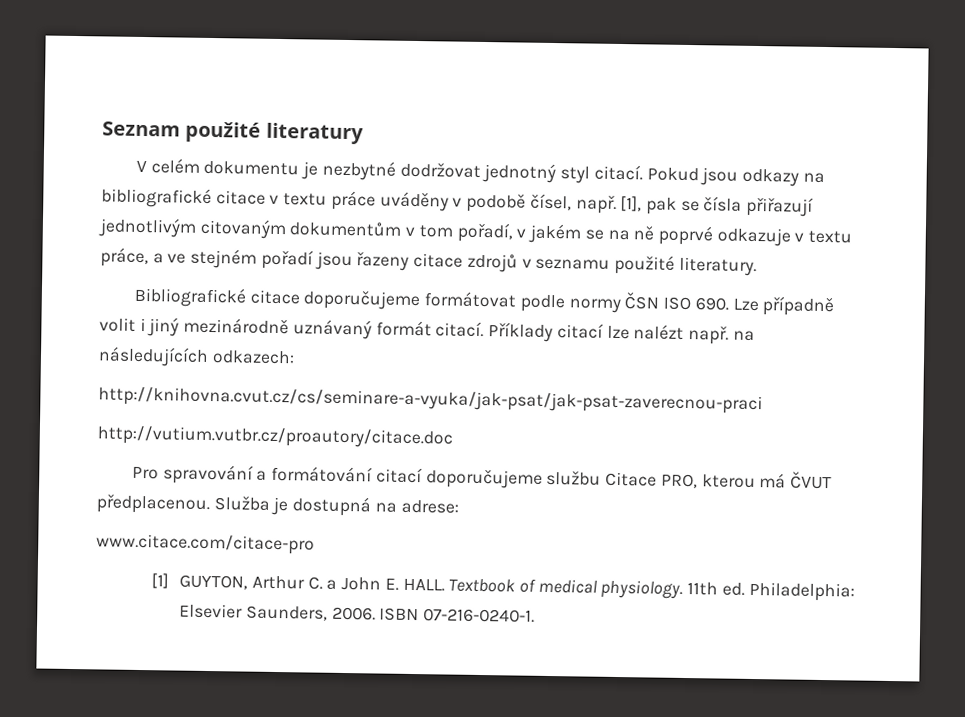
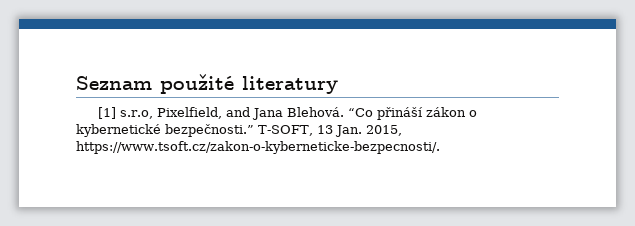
[135,158,825,187] [101,187,815,217] [98,217,853,247] [100,247,757,277] [133,286,835,317] [99,317,755,345] [98,346,295,367] [98,386,763,415] [97,425,453,449] [131,464,832,490] [96,493,459,517] [96,533,315,555] [151,573,855,602] [179,603,536,623] V celém dokumentu je nezbytné dodržovat jednotný styl citací. Pokud jsou odkazy na bibliografické citace v textu práce uváděny v podobě čísel, např. [1], pak se čísla přiřazují jednotlivým citovaným dokumentům v tom pořadí, v jakém se na ně poprvé odkazuje v textu práce, a ve stejném pořadí jsou řazeny citace zdrojů v seznamu použité literatury. // Bibliografické citace doporučujeme formátovat podle normy ČSN ISO 690. Lze případně volit i jiný mezinárodně uznávaný formát citací. Příklady citací lze nalézt např. na následujících odkazech: // http://knihovna.cvut.cz/cs/seminare-a-vyuka/jak-psat/jak-psat-zaverecnou-praci // http://vutium.vutbr.cz/proautory/citace.doc // Pro spravování a formátování citací doporučujeme službu Citace PRO, kterou má ČVUT předplacenou. Služba je dostupná na adrese: // www.citace.com/citace-pro // [1] GUYTON, Arthur C. a John E. HALL. Textbook of medical physiology. 11th ed. Philadelphia: Elsevier Saunders, 2006. ISBN 07-216-0240-1. -> [97,107,477,120] [76,124,402,137] [76,141,440,154] [1] s.r.o, Pixelfield, and Jana Blehová. “Co přináší zákon o kybernetické bezpečnosti.” T-SOFT, 13 Jan. 2015, https://www.tsoft.cz/zakon-o-kyberneticke-bezpecnosti/.

